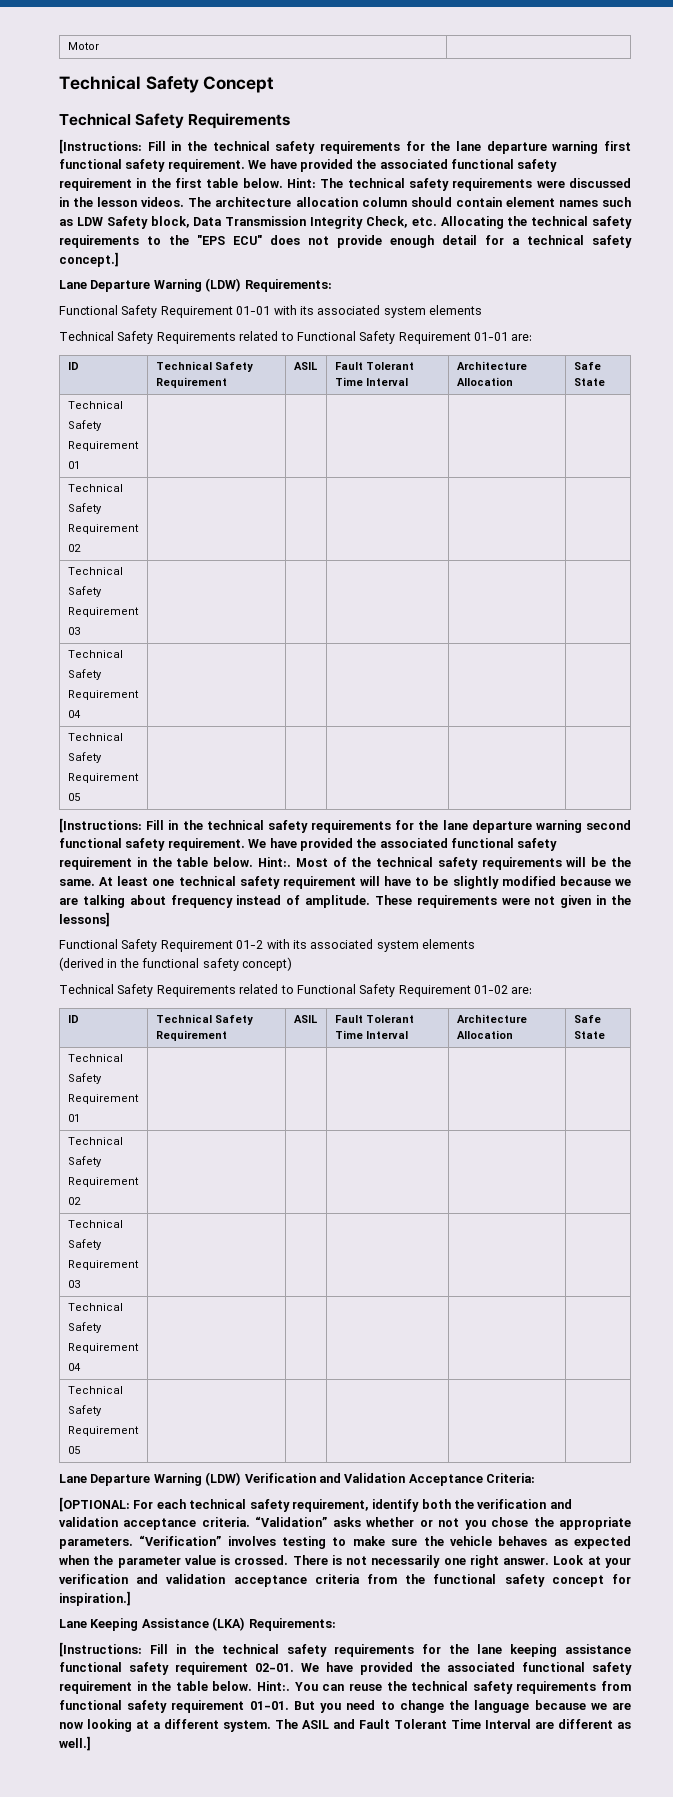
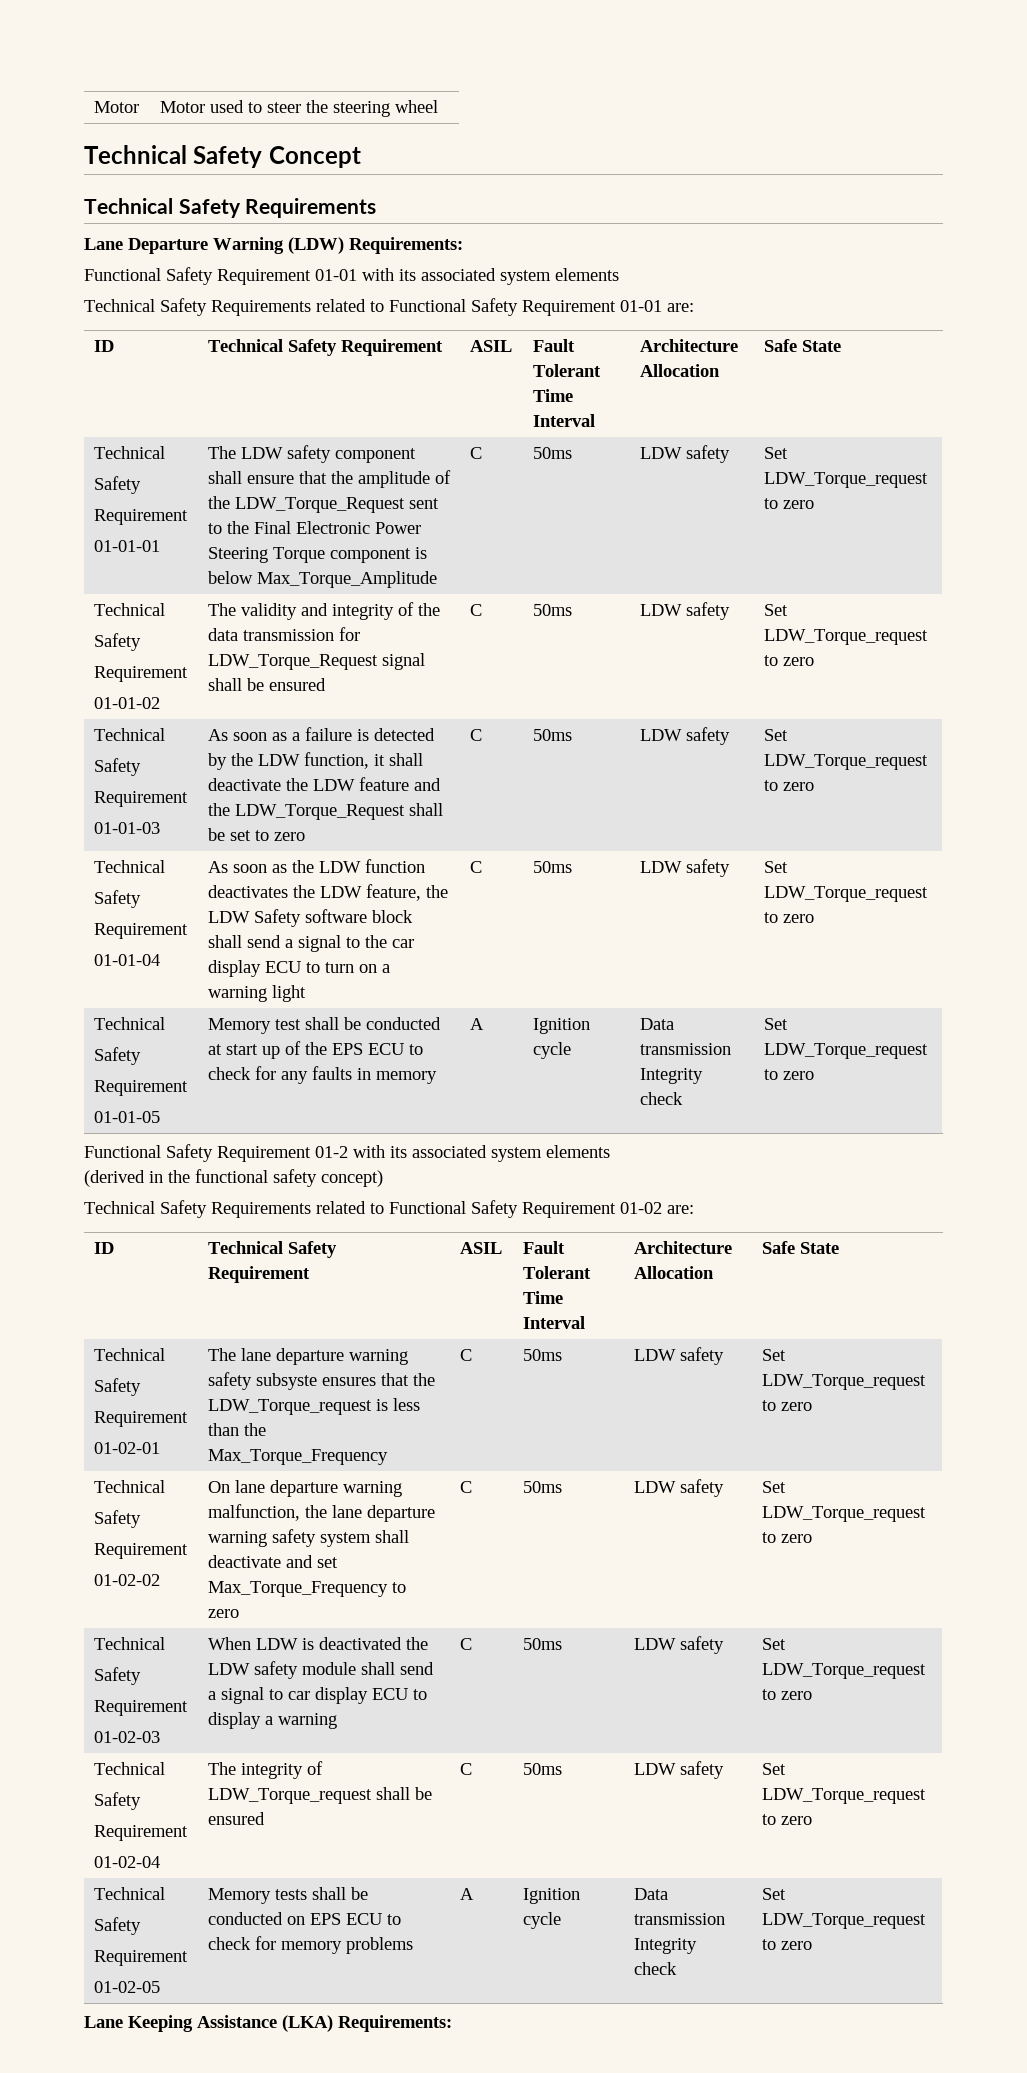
(99, 46) none -> [160,100,439,117] Motor used to steer the steering wheel
[59,139,632,154] [59,159,558,172] [59,178,631,191] [59,197,631,207] [59,216,632,229] [59,235,632,248] [59,252,119,267] // [Instructions: Fill in the technical safety requirements for the lane departure warning first functional safety requirement. We have provided the associated functional safety requirement in the first table below. Hint: The technical safety requirements were discussed in the lesson videos. The architecture allocation column should contain element names such as LDW Safety block, Data Transmission Integrity Check, etc. Allocating the technical safety requirements to the "EPS ECU" does not provide enough detail for a technical safety concept.] -> (377, 208) none
[67,461,80,469] [67,484,123,492] [67,503,102,514] [67,524,139,534] [67,544,81,552] [67,567,123,575] [67,586,102,597] [67,607,139,617] [67,627,80,635] [67,650,123,658] [67,669,102,680] [67,690,139,700] [67,710,81,718] [67,733,123,741] [67,752,102,763] [67,773,139,783] [67,793,80,801] [59,818,632,833] [59,838,558,851] [59,857,631,870] [59,876,632,889] [59,895,631,908] [59,912,110,927] 01 | | | | | // Technical // Safety // Requirement // 02 | | | | | // Technical // Safety // Requirement // 03 | | | | | // Technical // Safety // Requirement // 04 | | | | | // Technical // Safety // Requirement // 05 | | | | | // [Instructions: Fill in the technical safety requirements for the lane departure warning second functional safety requirement. We have provided the associated functional safety requirement in the table below. Hint:. Most of the technical safety requirements will be the same. At least one technical safety requirement will have to be slightly modified because we are talking about frequency instead of amplitude. These requirements were not given in the lessons] -> [94,540,161,552] [208,445,417,463] [208,470,452,488] [208,496,440,513] [208,521,422,534] [208,547,428,563] [208,571,438,588] [470,447,483,459] [533,447,573,459] [640,445,731,463] [764,447,789,459] [764,472,929,488] [764,498,815,509] [94,603,166,616] [94,633,142,651] [94,666,189,682] [94,697,161,709] [208,602,441,620] [208,627,361,641] [208,653,426,670] [208,678,327,691] [470,604,483,616] [533,604,573,616] [640,602,731,620] [764,604,789,616] [764,629,929,645] [764,655,815,666] [94,728,166,741] [94,758,142,776] [94,791,189,807] [94,822,161,834] [208,727,436,741] [208,752,424,770] [208,777,442,791] [208,803,444,820] [208,828,306,841] [470,729,483,741] [533,729,573,741] [640,727,731,745] [764,729,789,741] [764,754,929,770] [764,780,815,791] [94,860,166,873] [94,890,142,908] [94,923,189,939] [94,954,161,966] [208,859,426,873] [208,884,449,901] [208,909,414,927] [208,935,415,952] [208,960,391,977] [208,985,307,1002] [470,861,483,873] [533,861,573,873] [640,859,731,877] [764,861,789,873] [764,886,929,902] [764,912,815,923] [94,1017,166,1030] [94,1047,142,1065] [94,1080,189,1096] [94,1111,161,1123] [208,1017,442,1034] [208,1041,424,1059] [208,1066,438,1084] [470,1018,485,1030] [533,1018,591,1034] [533,1042,572,1059] [640,1018,675,1030] [640,1043,732,1055] [640,1068,704,1084] [640,1092,684,1105] [764,1018,789,1030] [764,1043,929,1059] [764,1069,815,1080] 01-01-01 | The LDW safety component shall ensure that the amplitude of the LDW_Torque_Request sent to the Final Electronic Power Steering Torque component is below Max_Torque_Amplitude | C | 50ms | LDW safety | Set LDW_Torque_request to zero // Technical // Safety // Requirement // 01-01-02 | The validity and integrity of the data transmission for LDW_Torque_Request signal shall be ensured | C | 50ms | LDW safety | Set LDW_Torque_request to zero // Technical // Safety // Requirement // 01-01-03 | As soon as a failure is detected by the LDW function, it shall deactivate the LDW feature and the LDW_Torque_Request shall be set to zero | C | 50ms | LDW safety | Set LDW_Torque_request to zero // Technical // Safety // Requirement // 01-01-04 | As soon as the LDW function deactivates the LDW feature, the LDW Safety software block shall send a signal to the car display ECU to turn on a warning light | C | 50ms | LDW safety | Set LDW_Torque_request to zero // Technical // Safety // Requirement // 01-01-05 | Memory test shall be conducted at start up of the EPS ECU to check for any faults in memory | A | Ignition cycle | Data transmission Integrity check | Set LDW_Torque_request to zero
[67,1114,80,1122] [67,1137,123,1145] [67,1156,102,1167] [67,1177,139,1187] [67,1197,81,1205] [67,1220,123,1228] [67,1239,102,1250] [67,1260,139,1270] [67,1280,80,1288] [67,1303,123,1311] [67,1322,102,1333] [67,1343,139,1353] [67,1363,81,1371] [67,1386,123,1394] [67,1405,102,1416] [67,1426,139,1436] [67,1446,80,1454] [59,1472,535,1486] [59,1497,572,1512] [59,1516,631,1530] [59,1535,632,1549] [59,1555,631,1568] [59,1574,631,1587] [59,1591,131,1606] 01 | | | | | // Technical // Safety // Requirement // 02 | | | | | // Technical // Safety // Requirement // 03 | | | | | // Technical // Safety // Requirement // 04 | | | | | // Technical // Safety // Requirement // 05 | | | | | // Lane Departure Warning (LDW) Verification and Validation Acceptance Criteria: // [OPTIONAL: For each technical safety requirement, identify both the verification and validation acceptance criteria. “Validation” asks whether or not you chose the appropriate parameters. “Verification” involves testing to make sure the vehicle behaves as expected when the parameter value is crossed. There is not necessarily one right answer. Look at your verification and validation acceptance criteria from the functional safety concept for inspiration.] -> [94,1442,161,1454] [208,1348,409,1365] [208,1372,436,1390] [208,1398,421,1415] [208,1423,267,1436] [208,1449,389,1465] [460,1349,473,1361] [523,1349,563,1361] [634,1347,725,1365] [762,1349,787,1361] [762,1374,927,1390] [762,1400,813,1411] [94,1480,166,1493] [94,1510,142,1528] [94,1543,189,1559] [94,1574,161,1586] [208,1480,403,1497] [208,1504,436,1522] [208,1529,410,1547] [208,1555,339,1568] [208,1581,407,1597] [208,1609,240,1618] [460,1481,473,1493] [523,1481,563,1493] [634,1479,725,1497] [762,1481,787,1493] [762,1506,927,1522] [762,1532,813,1543] [94,1637,166,1650] [94,1667,142,1685] [94,1700,189,1716] [94,1731,161,1743] [208,1637,429,1650] [208,1661,435,1679] [208,1687,428,1704] [208,1712,338,1729] [460,1638,473,1650] [523,1638,563,1650] [634,1636,725,1654] [762,1638,787,1650] [762,1663,927,1679] [762,1689,813,1700] [94,1762,166,1775] [94,1792,142,1810] [94,1825,189,1841] [94,1856,161,1868] [208,1761,324,1779] [208,1787,433,1804] [208,1812,266,1825] [460,1763,473,1775] [523,1763,563,1775] [634,1761,725,1779] [762,1763,787,1775] [762,1788,927,1804] [762,1814,813,1825] [94,1887,166,1900] [94,1917,142,1935] [94,1950,189,1966] [94,1981,161,1993] [208,1887,369,1904] [208,1912,402,1925] [208,1936,414,1954] [460,1888,475,1900] [523,1888,581,1904] [523,1912,562,1929] [634,1888,669,1900] [634,1913,726,1925] [634,1938,698,1954] [634,1962,678,1975] [762,1888,787,1900] [762,1913,927,1929] [762,1939,813,1950] 01-02-01 | The lane departure warning safety subsyste ensures that the LDW_Torque_request is less than the Max_Torque_Frequency | C | 50ms | LDW safety | Set LDW_Torque_request to zero // Technical // Safety // Requirement // 01-02-02 | On lane departure warning malfunction, the lane departure warning safety system shall deactivate and set Max_Torque_Frequency to zero | C | 50ms | LDW safety | Set LDW_Torque_request to zero // Technical // Safety // Requirement // 01-02-03 | When LDW is deactivated the LDW safety module shall send a signal to car display ECU to display a warning | C | 50ms | LDW safety | Set LDW_Torque_request to zero // Technical // Safety // Requirement // 01-02-04 | The integrity of LDW_Torque_request shall be ensured | C | 50ms | LDW safety | Set LDW_Torque_request to zero // Technical // Safety // Requirement // 01-02-05 | Memory tests shall be conducted on EPS ECU to check for memory problems | A | Ignition cycle | Data transmission Integrity check | Set LDW_Torque_request to zero
[59,1642,631,1657] [59,1662,632,1675] [59,1681,632,1694] [59,1700,631,1713] [59,1719,631,1732] [59,1736,91,1751] // [Instructions: Fill in the technical safety requirements for the lane keeping assistance functional safety requirement 02-01. We have provided the associated functional safety requirement in the table below. Hint:. You can reuse the technical safety requirements from functional safety requirement 01-01. But you need to change the language because we are now looking at a different system. The ASIL and Fault Tolerant Time Interval are different as well.] -> (452, 2023) none

